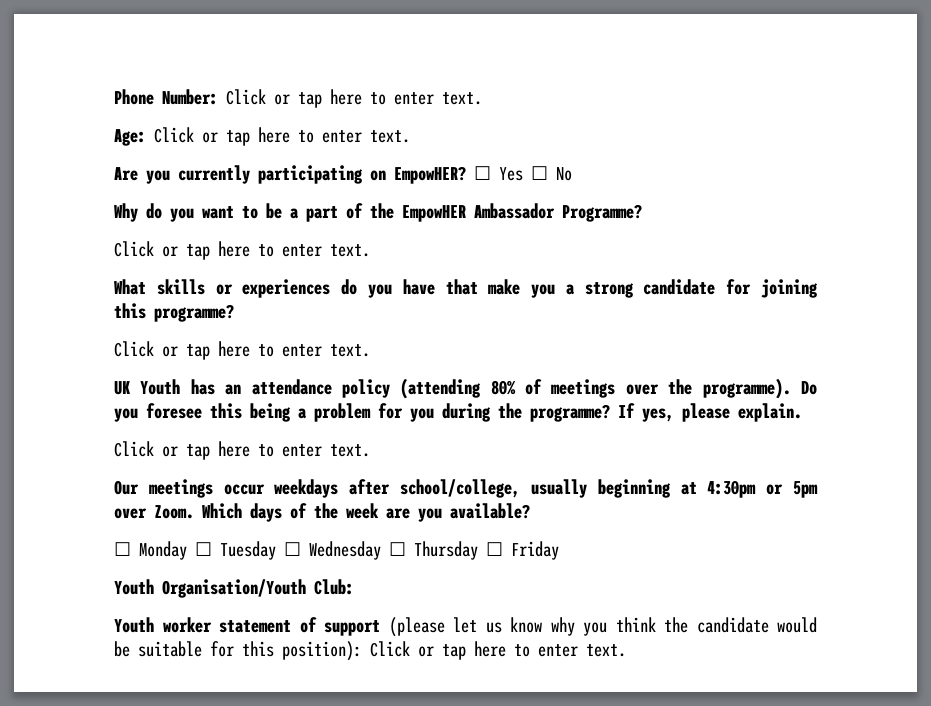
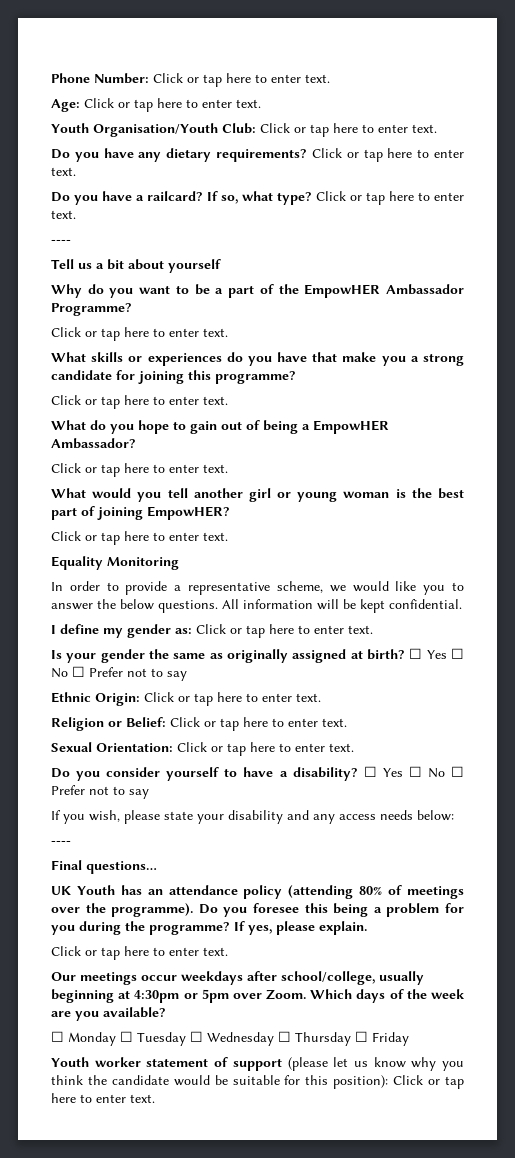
[114,165,572,184] Are you currently participating on EmpowHER? ☐ Yes ☐ No -> [51,123,437,137] [51,148,464,162] [51,167,76,176] [51,191,464,205] [51,210,76,219] [51,239,71,244] [51,259,221,273] Youth Organisation/Youth Club: Click or tap here to enter text. // Do you have any dietary requirements? Click or tap here to enter text. // Do you have a railcard? If so, what type? Click or tap here to enter text. // ---- // Tell us a bit about yourself
(370, 350) none -> [51,420,389,434] [51,438,136,449] [51,463,228,477] [51,488,465,502] [51,506,230,520] [51,531,228,545] [51,556,179,570] [51,581,464,595] [51,599,462,613] [51,624,373,638] [51,648,464,663] [51,666,187,681] [51,692,321,706] [51,717,347,731] [51,742,354,756] [51,766,464,781] [51,785,149,799] [51,810,454,824] [51,840,71,845] [51,860,157,874] // What do you hope to gain out of being a EmpowHER Ambassador? // Click or tap here to enter text. // What would you tell another girl or young woman is the best part of joining EmpowHER? // Click or tap here to enter text. // Equality Monitoring // In order to provide a representative scheme, we would like you to answer the below questions. All information will be kept confidential. // I define my gender as: Click or tap here to enter text. // Is your gender the same as originally assigned at birth? ☐ Yes ☐ No ☐ Prefer not to say // Ethnic Origin: Click or tap here to enter text. // Religion or Belief: Click or tap here to enter text. // Sexual Orientation: Click or tap here to enter text. // Do you consider yourself to have a disability? ☐ Yes ☐ No ☐ Prefer not to say // If you wish, please state your disability and any access needs below: // ---- // Final questions…
[114,579,354,598] // Youth Organisation/Youth Club: -> (409, 1039) none

